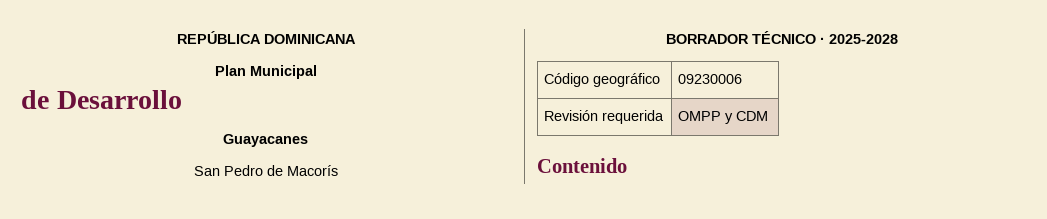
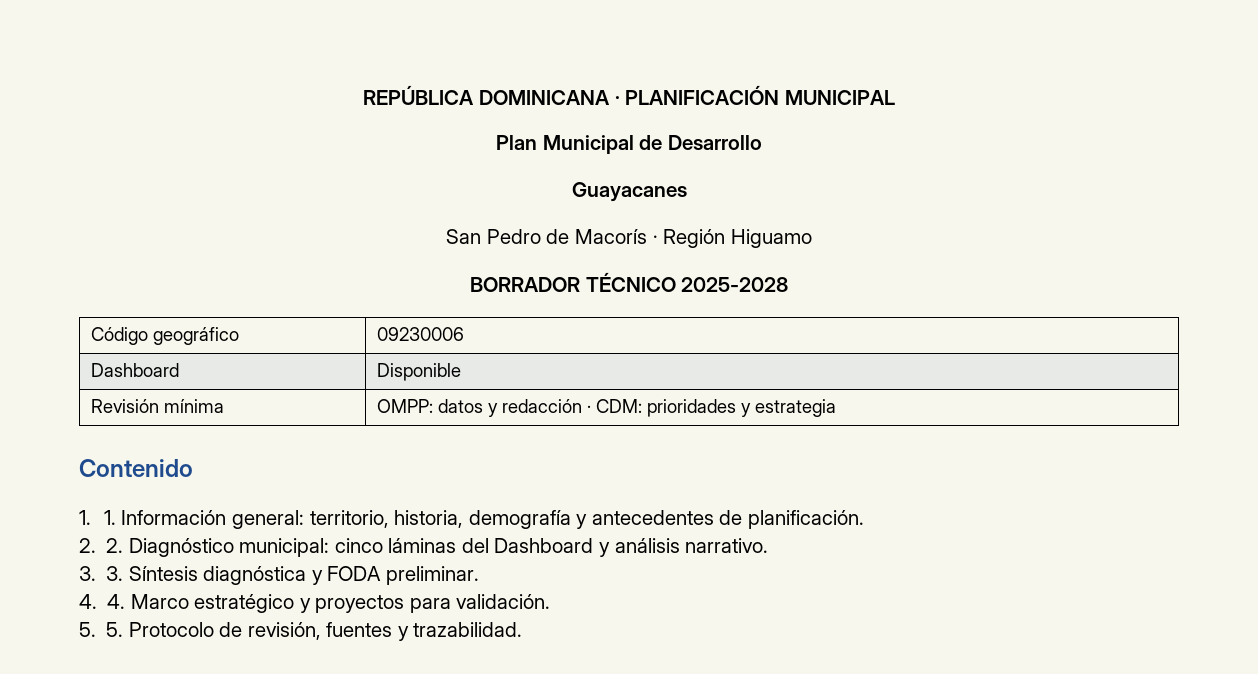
(356, 39) none -> [614,85,895,105] · PLANIFICACIÓN MUNICIPAL
(317, 72) // -> (634, 144) none
(338, 170) none -> [652,229,812,248] · Región Higuamo
[819,37,825,44] · -> (676, 282) none
(742, 79) none -> [91,363,180,377] [377,363,462,381] // Dashboard | Disponible
[601,110,664,124] [677,111,768,124] [537,158,627,173] requerida | OMPP y CDM // Contenido -> [164,399,225,413] [377,399,837,417] [79,459,193,477] [79,510,864,529] [79,538,769,557] [79,566,479,585] [79,594,551,613] [79,622,523,641] mínima | OMPP: datos y redacción · CDM: prioridades y estrategia // Contenido // 1. 1. Información general: territorio, historia, demografía y antecedentes de planificación. // 2. 2. Diagnóstico municipal: cinco láminas del Dashboard y análisis narrativo. // 3. 3. Síntesis diagnóstica y FODA preliminar. // 4. 4. Marco estratégico y proyectos para validación. // 5. 5. Protocolo de revisión, fuentes y trazabilidad.

